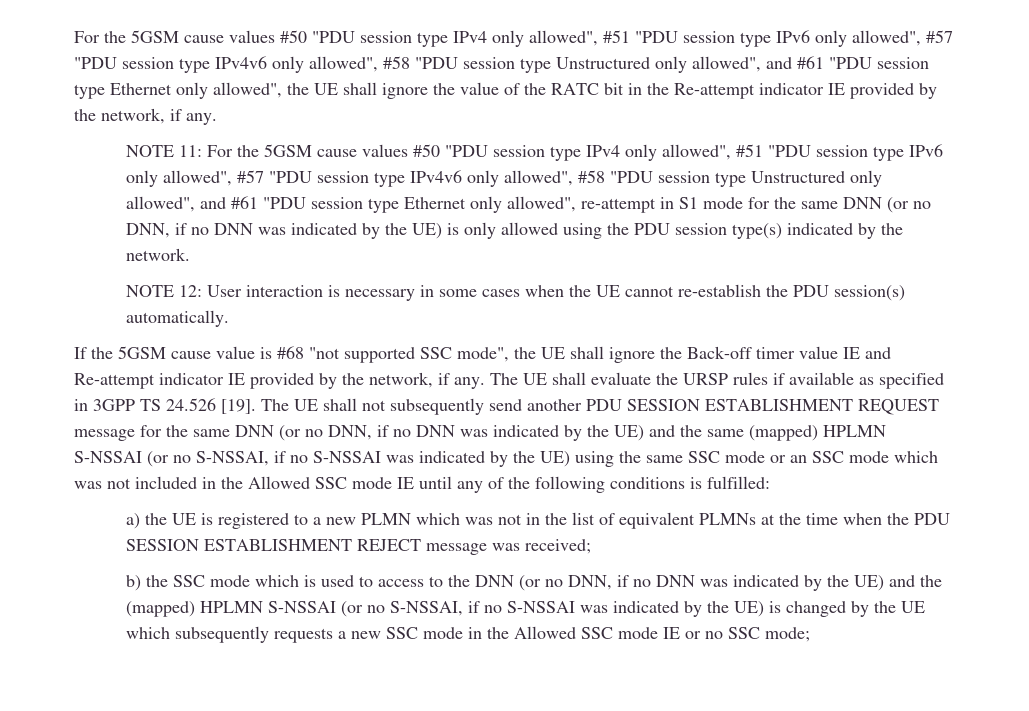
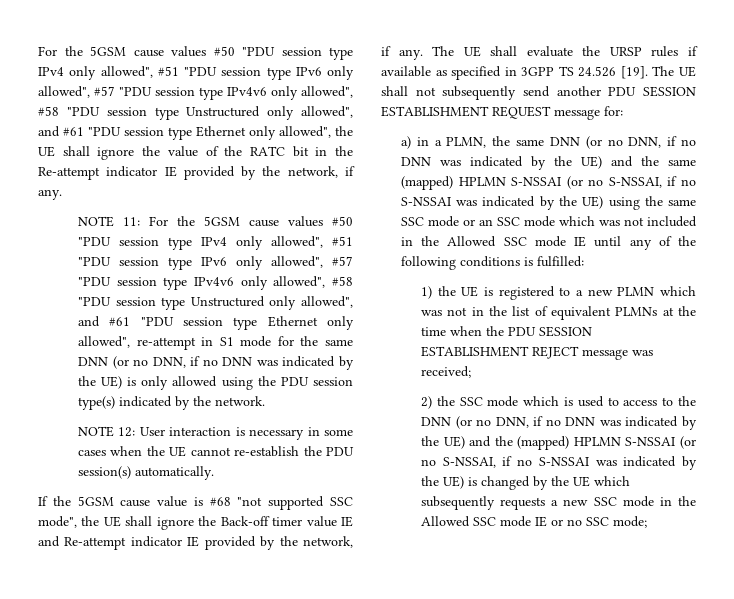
[140,425,162,437] for -> [604,106,623,116] [400,136,487,149] for: // a) in a PLMN,
[125,513,140,529] a) -> [420,286,432,299] 1)
[125,575,141,591] b) -> [420,396,432,409] 2)

